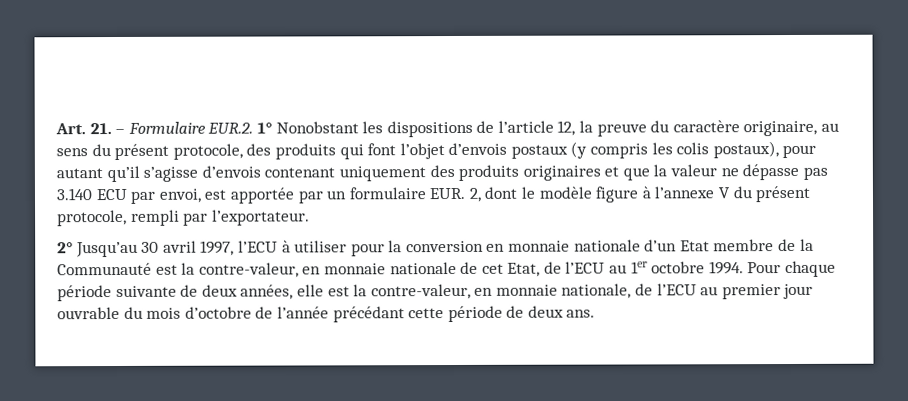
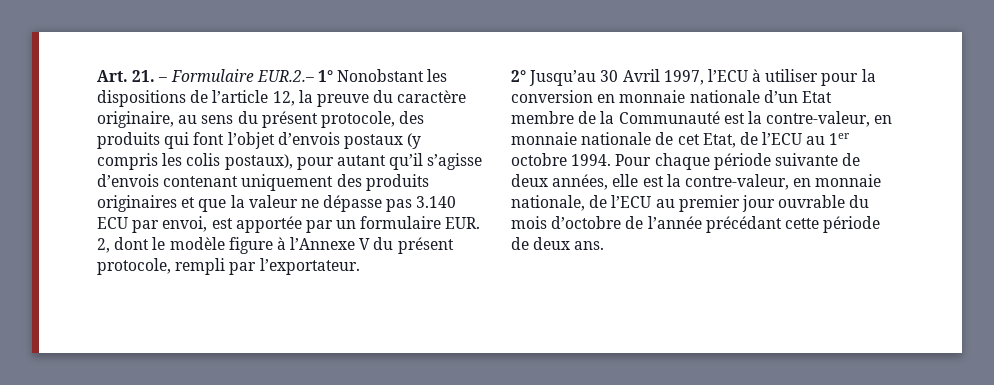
[207,122,254,134] EUR.2. -> [256,70,314,82] EUR.2.–
[654,186,715,199] l’annexe -> [290,237,356,250] l’Annexe
[162,240,197,253] avril -> [622,69,660,82] Avril

